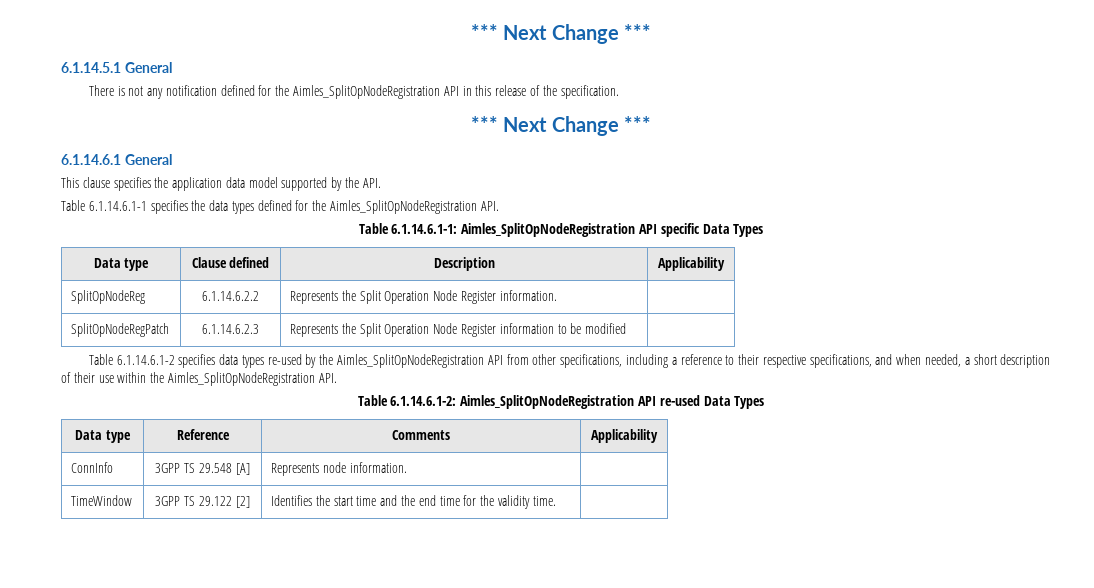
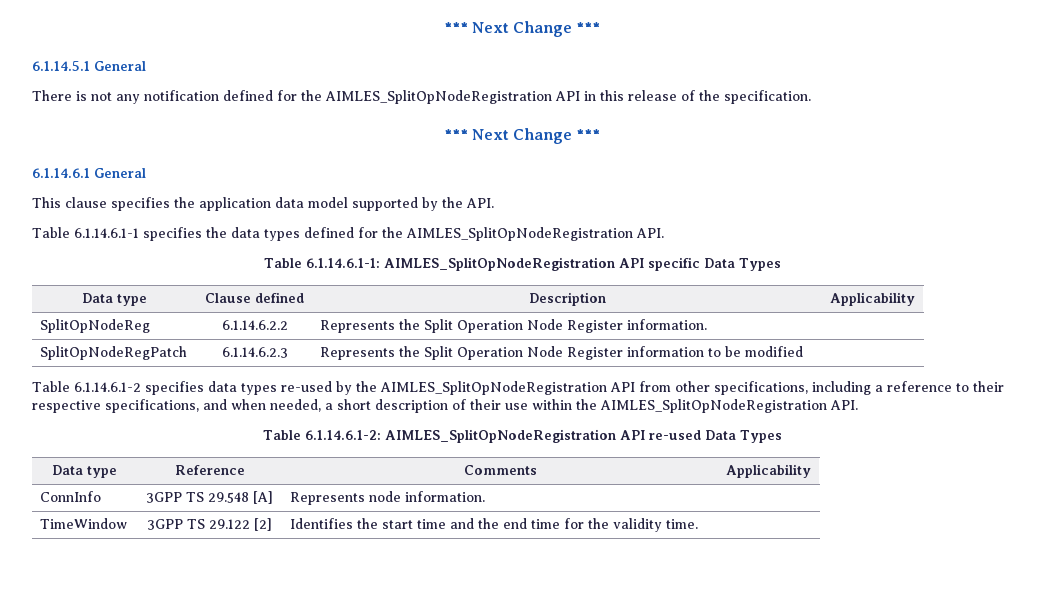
[293,85,441,99] Aimles_SplitOpNodeRegistration -> [325,90,552,104] AIMLES_SplitOpNodeRegistration
[330,200,478,214] Aimles_SplitOpNodeRegistration -> [406,227,633,241] AIMLES_SplitOpNodeRegistration
[461,223,636,237] Aimles_SplitOpNodeRegistration -> [383,257,615,271] AIMLES_SplitOpNodeRegistration
[337,354,485,368] Aimles_SplitOpNodeRegistration -> [380,381,607,395] AIMLES_SplitOpNodeRegistration
[167,372,315,386] Aimles_SplitOpNodeRegistration -> [600,399,827,413] AIMLES_SplitOpNodeRegistration
[460,395,635,409] Aimles_SplitOpNodeRegistration -> [384,429,616,443] AIMLES_SplitOpNodeRegistration

